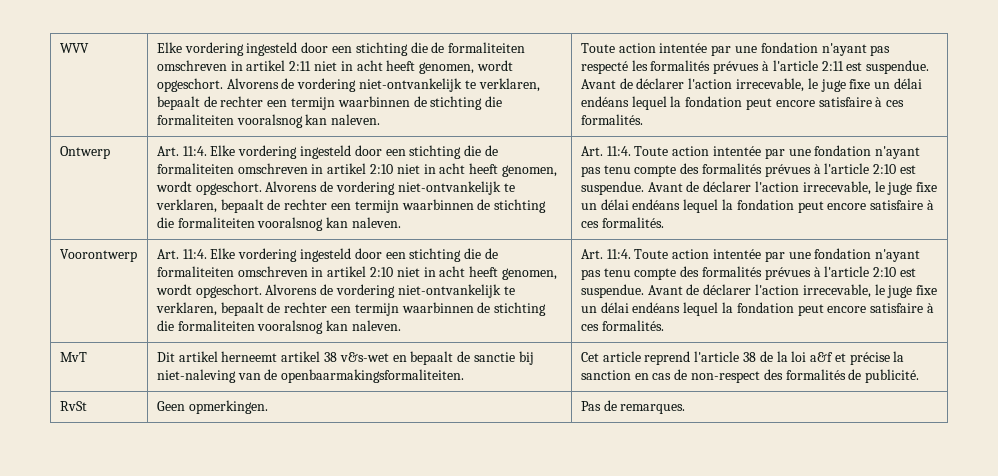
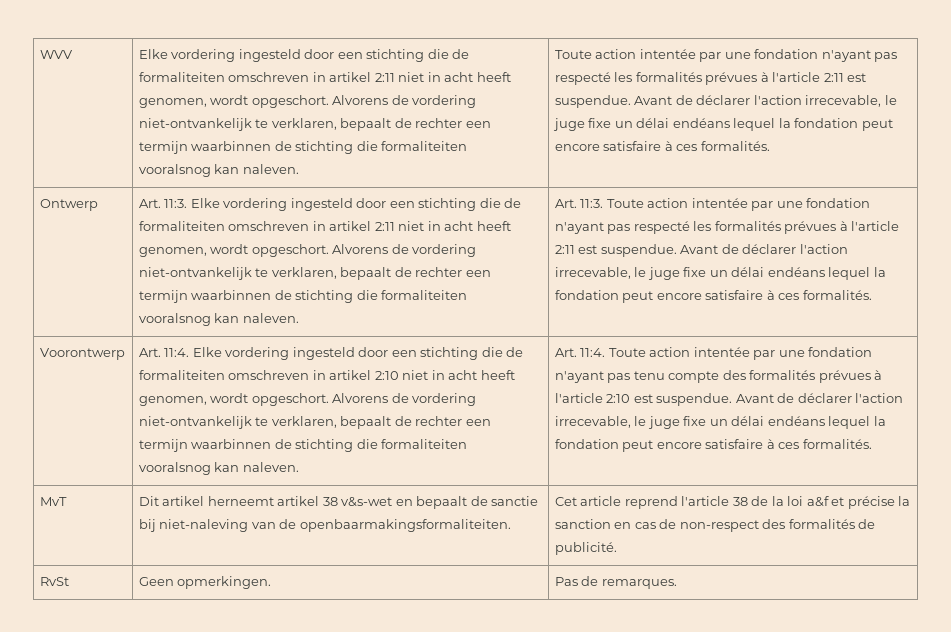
[182,146,207,156] 11:4. -> [164,199,188,208] 11:3.
[369,164,393,174] 2:10 -> [374,222,395,231] 2:11
[606,145,921,159] [580,163,897,177] 11:4. Toute action intentée par une fondation n'ayant pas tenu compte des formalités prévues à l'article 2:10 -> [580,198,871,211] [554,221,900,234] [554,245,575,254] 11:3. Toute action intentée par une fondation n'ayant pas respecté les formalités prévues à l'article 2:11

